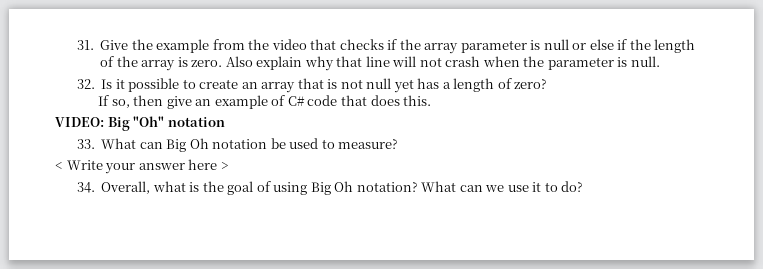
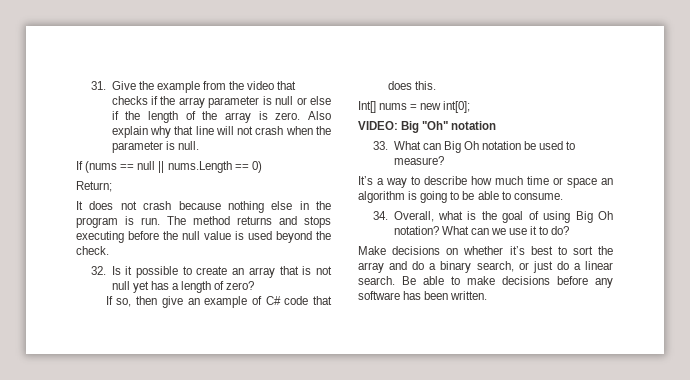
(660, 61) none -> [76,161,262,173] [76,181,112,192] [76,201,331,213] [76,216,331,228] [76,231,331,243] [76,246,109,255] // If (nums == null || nums.Length == 0) // Return; // It does not crash because nothing else in the program is run. The method returns and stops executing before the null value is used beyond the check.
(432, 100) none -> [358,101,471,113] // Int[] nums = new int[0];
[55,159,229,174] < Write your answer here > -> [358,176,613,188] [358,191,563,203] It’s a way to describe how much time or space an algorithm is going to be able to consume.
(584, 186) none -> [358,246,613,255] [358,261,613,273] [358,276,613,288] [358,291,488,300] // Make decisions on whether it’s best to sort the array and do a binary search, or just do a linear search. Be able to make decisions before any software has been written.

